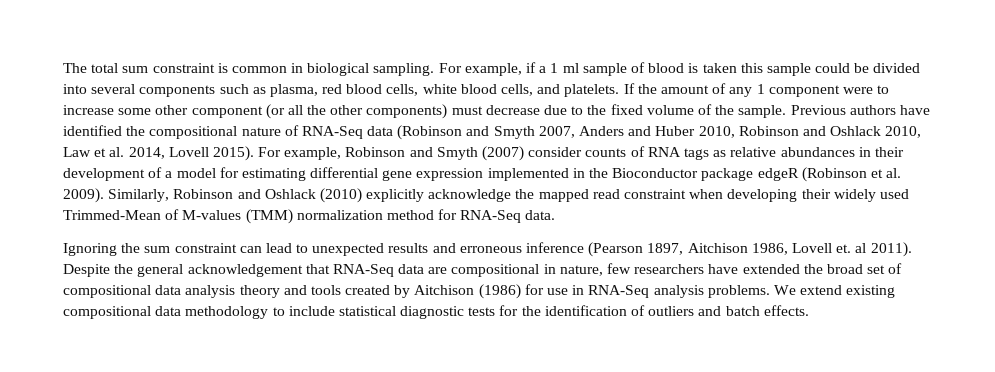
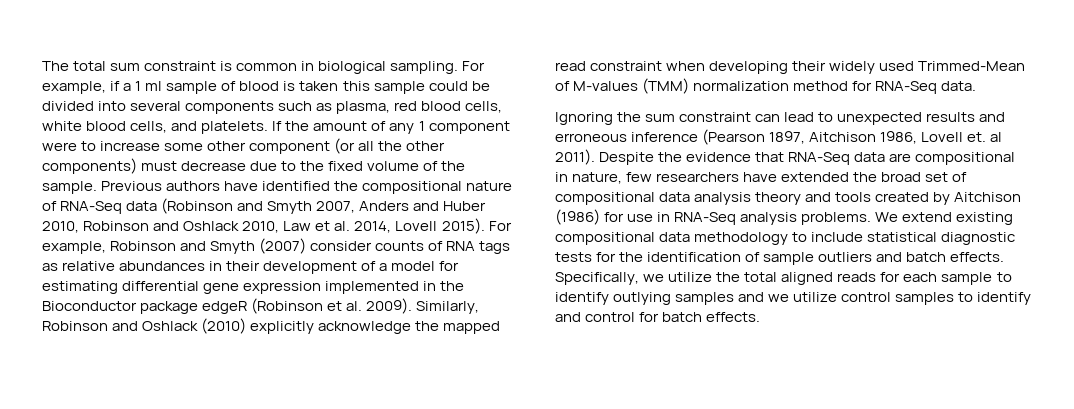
[137,264,303,277] general acknowledgement -> [686,152,752,162] evidence
(646, 310) none -> [763,252,815,265] sample
(809, 310) none -> [555,272,1012,285] [555,292,1032,305] [555,312,761,322] Specifically, we utilize the total aligned reads for each sample to identify outlying samples and we utilize control samples to identify and control for batch effects.

